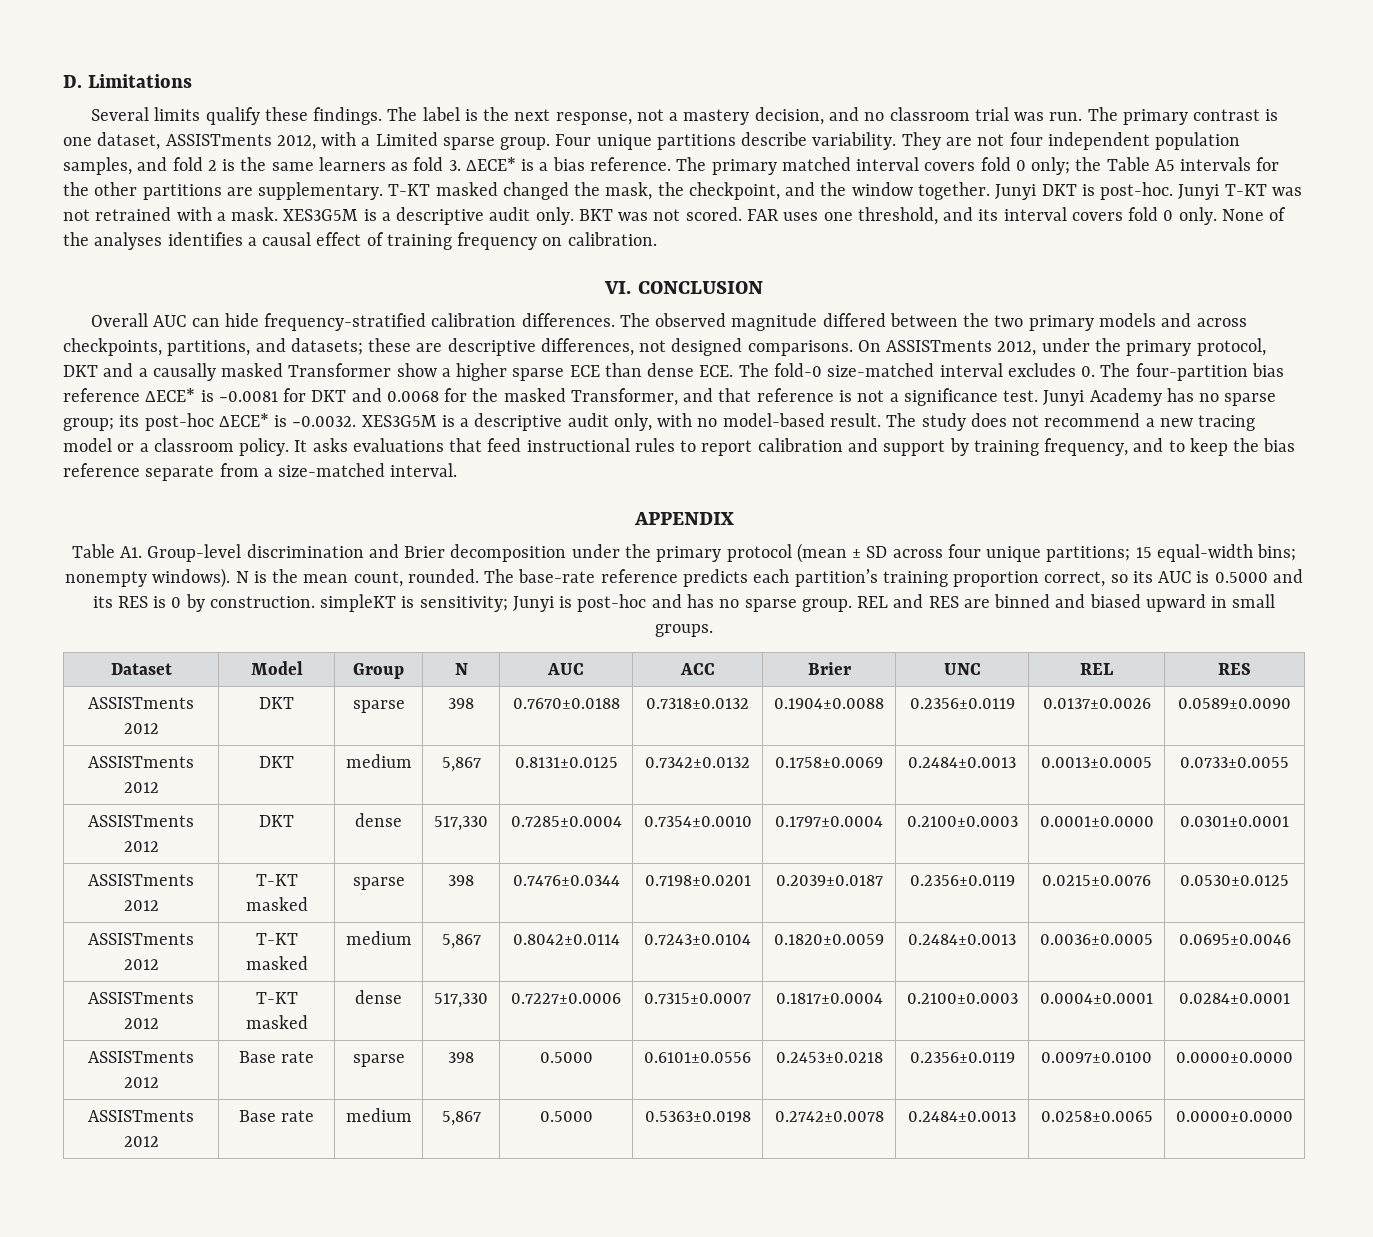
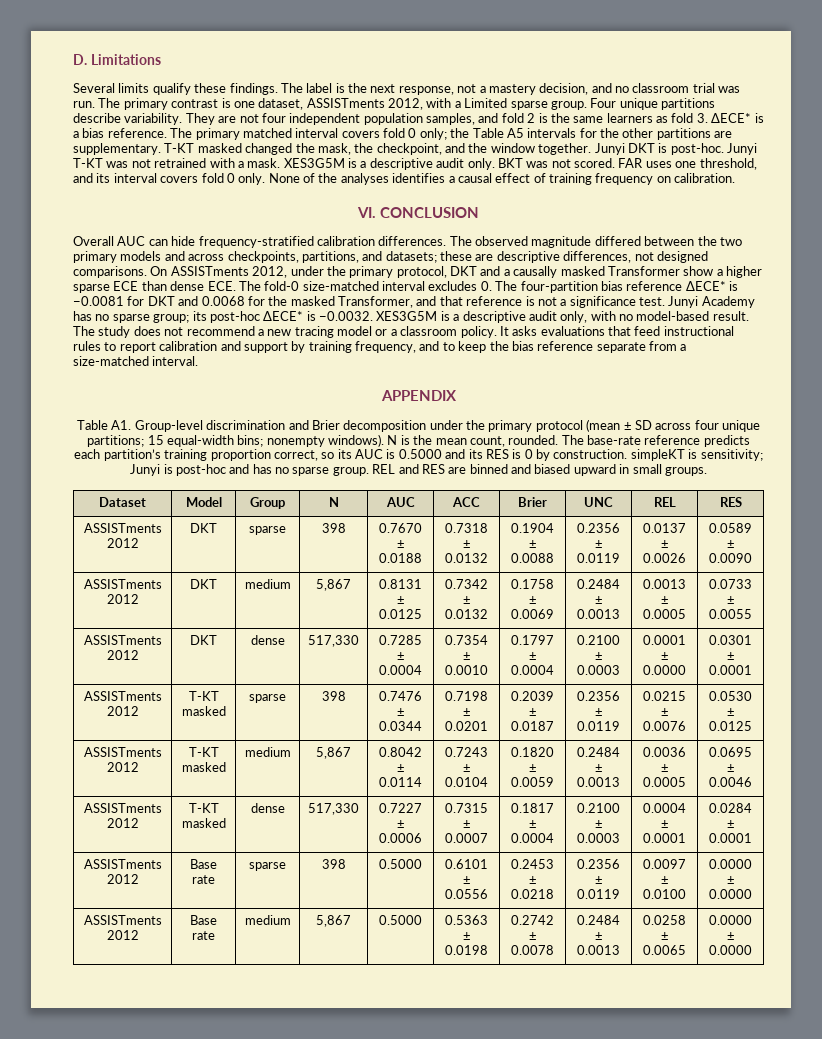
[512,698,620,709] [646,698,749,709] [774,698,884,709] [909,698,1015,709] [1042,698,1151,709] [1178,698,1291,709] 0.7670±0.0188 | 0.7318±0.0132 | 0.1904±0.0088 | 0.2356±0.0119 | 0.0137±0.0026 | 0.0589±0.0090 -> [379,523,422,533] [396,540,405,548] [379,553,422,563] [445,523,488,533] [462,540,471,548] [445,553,488,563] [511,523,554,533] [528,540,537,548] [511,553,554,563] [577,523,620,533] [594,540,603,548] [577,553,620,563] [643,523,686,533] [660,540,669,548] [643,553,686,563] [709,523,752,533] [726,540,735,548] [709,553,752,563] 0.7670 ± 0.0188 | 0.7318 ± 0.0132 | 0.1904 ± 0.0088 | 0.2356 ± 0.0119 | 0.0137 ± 0.0026 | 0.0589 ± 0.0090
[514,757,618,768] [645,757,750,768] [775,757,883,768] [908,757,1016,768] [1041,757,1152,768] [1180,757,1289,768] 0.8131±0.0125 | 0.7342±0.0132 | 0.1758±0.0069 | 0.2484±0.0013 | 0.0013±0.0005 | 0.0733±0.0055 -> [379,579,422,589] [396,596,405,604] [379,609,422,619] [445,579,488,589] [462,596,471,604] [445,609,488,619] [511,579,554,589] [528,596,537,604] [511,609,554,619] [577,579,620,589] [594,596,603,604] [577,609,620,619] [643,579,686,589] [660,596,669,604] [643,609,686,619] [709,579,752,589] [726,596,735,604] [709,609,752,619] 0.8131 ± 0.0125 | 0.7342 ± 0.0132 | 0.1758 ± 0.0069 | 0.2484 ± 0.0013 | 0.0013 ± 0.0005 | 0.0733 ± 0.0055
[510,816,622,827] [643,816,752,827] [775,816,883,827] [906,816,1018,827] [1039,816,1154,827] [1180,816,1289,827] 0.7285±0.0004 | 0.7354±0.0010 | 0.1797±0.0004 | 0.2100±0.0003 | 0.0001±0.0000 | 0.0301±0.0001 -> [379,635,422,645] [396,652,405,660] [379,665,422,675] [445,635,488,645] [462,652,471,660] [445,665,488,675] [511,635,554,645] [528,652,537,660] [511,665,554,675] [577,635,620,645] [594,652,603,660] [577,665,620,675] [643,635,686,645] [660,652,669,660] [643,665,686,675] [709,635,752,645] [726,652,735,660] [709,665,752,675] 0.7285 ± 0.0004 | 0.7354 ± 0.0010 | 0.1797 ± 0.0004 | 0.2100 ± 0.0003 | 0.0001 ± 0.0000 | 0.0301 ± 0.0001
[512,875,620,886] [644,875,751,886] [775,875,883,886] [909,875,1015,886] [1042,875,1151,886] [1180,875,1289,886] 0.7476±0.0344 | 0.7198±0.0201 | 0.2039±0.0187 | 0.2356±0.0119 | 0.0215±0.0076 | 0.0530±0.0125 -> [379,691,422,701] [396,708,405,716] [379,721,422,731] [445,691,488,701] [462,708,471,716] [445,721,488,731] [511,691,554,701] [528,708,537,716] [511,721,554,731] [577,691,620,701] [594,708,603,716] [577,721,620,731] [643,691,686,701] [660,708,669,716] [643,721,686,731] [709,691,752,701] [726,708,735,716] [709,721,752,731] 0.7476 ± 0.0344 | 0.7198 ± 0.0201 | 0.2039 ± 0.0187 | 0.2356 ± 0.0119 | 0.0215 ± 0.0076 | 0.0530 ± 0.0125
[512,934,620,945] [644,934,751,945] [774,934,884,945] [908,934,1016,945] [1040,934,1153,945] [1178,934,1291,945] 0.8042±0.0114 | 0.7243±0.0104 | 0.1820±0.0059 | 0.2484±0.0013 | 0.0036±0.0005 | 0.0695±0.0046 -> [379,747,422,757] [396,764,405,772] [379,777,422,787] [445,747,488,757] [462,764,471,772] [445,777,488,787] [511,747,554,757] [528,764,537,772] [511,777,554,787] [577,747,620,757] [594,764,603,772] [577,777,620,787] [643,747,686,757] [660,764,669,772] [643,777,686,787] [709,747,752,757] [726,764,735,772] [709,777,752,787] 0.8042 ± 0.0114 | 0.7243 ± 0.0104 | 0.1820 ± 0.0059 | 0.2484 ± 0.0013 | 0.0036 ± 0.0005 | 0.0695 ± 0.0046
[511,993,621,1004] [644,993,751,1004] [775,993,883,1004] [906,993,1018,1004] [1040,993,1153,1004] [1179,993,1290,1004] 0.7227±0.0006 | 0.7315±0.0007 | 0.1817±0.0004 | 0.2100±0.0003 | 0.0004±0.0001 | 0.0284±0.0001 -> [379,803,422,813] [396,820,405,828] [379,833,422,843] [445,803,488,813] [462,820,471,828] [445,833,488,843] [511,803,554,813] [528,820,537,828] [511,833,554,843] [577,803,620,813] [594,820,603,828] [577,833,620,843] [643,803,686,813] [660,820,669,828] [643,833,686,843] [709,803,752,813] [726,820,735,828] [709,833,752,843] 0.7227 ± 0.0006 | 0.7315 ± 0.0007 | 0.1817 ± 0.0004 | 0.2100 ± 0.0003 | 0.0004 ± 0.0001 | 0.0284 ± 0.0001
[644,1052,751,1063] [775,1052,883,1063] [909,1052,1015,1063] [1041,1052,1152,1063] [1176,1052,1293,1063] 0.6101±0.0556 | 0.2453±0.0218 | 0.2356±0.0119 | 0.0097±0.0100 | 0.0000±0.0000 -> [445,859,488,869] [462,876,471,884] [445,889,488,899] [511,859,554,869] [528,876,537,884] [511,889,554,899] [577,859,620,869] [594,876,603,884] [577,889,620,899] [643,859,686,869] [660,876,669,884] [643,889,686,899] [709,859,752,869] [726,876,735,884] [709,889,752,899] 0.6101 ± 0.0556 | 0.2453 ± 0.0218 | 0.2356 ± 0.0119 | 0.0097 ± 0.0100 | 0.0000 ± 0.0000
[644,1111,751,1122] [774,1111,884,1122] [908,1111,1016,1122] [1040,1111,1153,1122] [1176,1111,1293,1122] 0.5363±0.0198 | 0.2742±0.0078 | 0.2484±0.0013 | 0.0258±0.0065 | 0.0000±0.0000 -> [445,915,488,925] [462,932,471,940] [445,945,488,955] [511,915,554,925] [528,932,537,940] [511,945,554,955] [577,915,620,925] [594,932,603,940] [577,945,620,955] [643,915,686,925] [660,932,669,940] [643,945,686,955] [709,915,752,925] [726,932,735,940] [709,945,752,955] 0.5363 ± 0.0198 | 0.2742 ± 0.0078 | 0.2484 ± 0.0013 | 0.0258 ± 0.0065 | 0.0000 ± 0.0000

